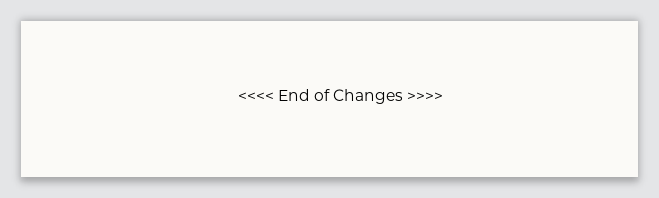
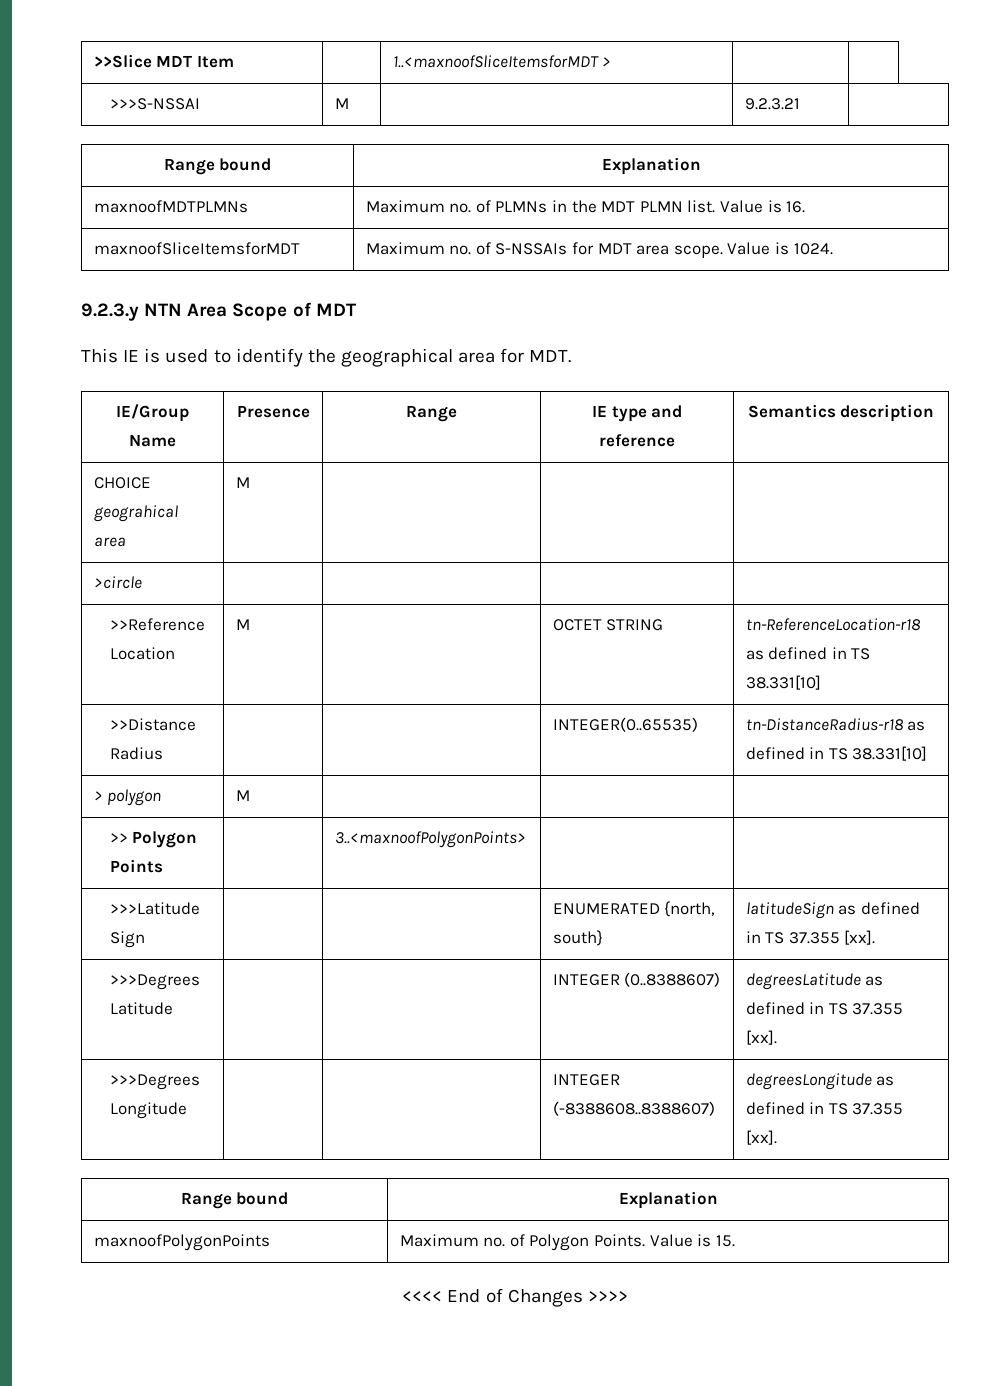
(237, 96) none -> [93,54,234,68] [392,55,612,68] [109,98,200,110] [334,98,349,109] [744,98,800,110] [163,158,272,175] [601,157,701,175] [93,200,248,213] [365,200,806,213] [93,242,300,255] [365,242,833,258] [81,302,356,321] [81,348,572,367] [116,404,189,422] [129,434,176,447] [236,405,310,418] [406,405,457,422] [591,405,683,422] [599,434,675,447] [747,404,935,422] [93,477,151,489] [93,505,178,522] [93,537,126,547] [235,477,250,488] [93,576,142,589] [109,618,205,631] [109,647,175,660] [235,619,250,630] [552,619,664,631] [745,618,921,631] [745,647,871,660] [745,675,821,690] [109,718,196,731] [109,747,163,760] [552,717,698,732] [745,718,926,731] [745,746,928,761] [93,789,162,806] [235,790,250,801] [109,831,198,848] [109,859,163,873] [334,831,526,848] [109,902,200,915] [109,931,145,948] [552,901,716,917] [552,930,603,946] [745,902,920,919] [745,930,876,945] [109,974,200,990] [109,1002,173,1015] [552,972,721,987] [745,973,884,990] [745,1002,904,1015] [745,1030,777,1045] [109,1074,200,1090] [109,1102,187,1119] [552,1074,620,1086] [552,1101,715,1116] [745,1073,895,1090] [745,1102,904,1115] [745,1130,777,1145] [180,1192,289,1209] [618,1191,718,1209] [93,1234,270,1251] [399,1234,735,1251] >>Slice MDT Item | | 1..<maxnoofSliceItemsforMDT > | | // >>>S-NSSAI | M | | 9.2.3.21 | // Range bound | Explanation // maxnoofMDTPLMNs | Maximum no. of PLMNs in the MDT PLMN list. Value is 16. // maxnoofSliceItemsforMDT | Maximum no. of S-NSSAIs for MDT area scope. Value is 1024. // 9.2.3.y NTN Area Scope of MDT // This IE is used to identify the geographical area for MDT. // IE/Group Name | Presence | Range | IE type and reference | Semantics description // CHOICE geograhical area | M | | | // >circle | | | | // >>Reference Location | M | | OCTET STRING | tn-ReferenceLocation-r18 as defined in TS 38.331[10] // >>Distance Radius | | | INTEGER(0..65535) | tn-DistanceRadius-r18 as defined in TS 38.331[10] // > polygon | M | | | // >> Polygon Points | | 3..<maxnoofPolygonPoints> | | // >>>Latitude Sign | | | ENUMERATED {north, south} | latitudeSign as defined in TS 37.355 [xx]. // >>>Degrees Latitude | | | INTEGER (0..8388607) | degreesLatitude as defined in TS 37.355 [xx]. // >>>Degrees Longitude | | | INTEGER (-8388608..8388607) | degreesLongitude as defined in TS 37.355 [xx]. // Range bound | Explanation // maxnoofPolygonPoints | Maximum no. of Polygon Points. Value is 15. //

